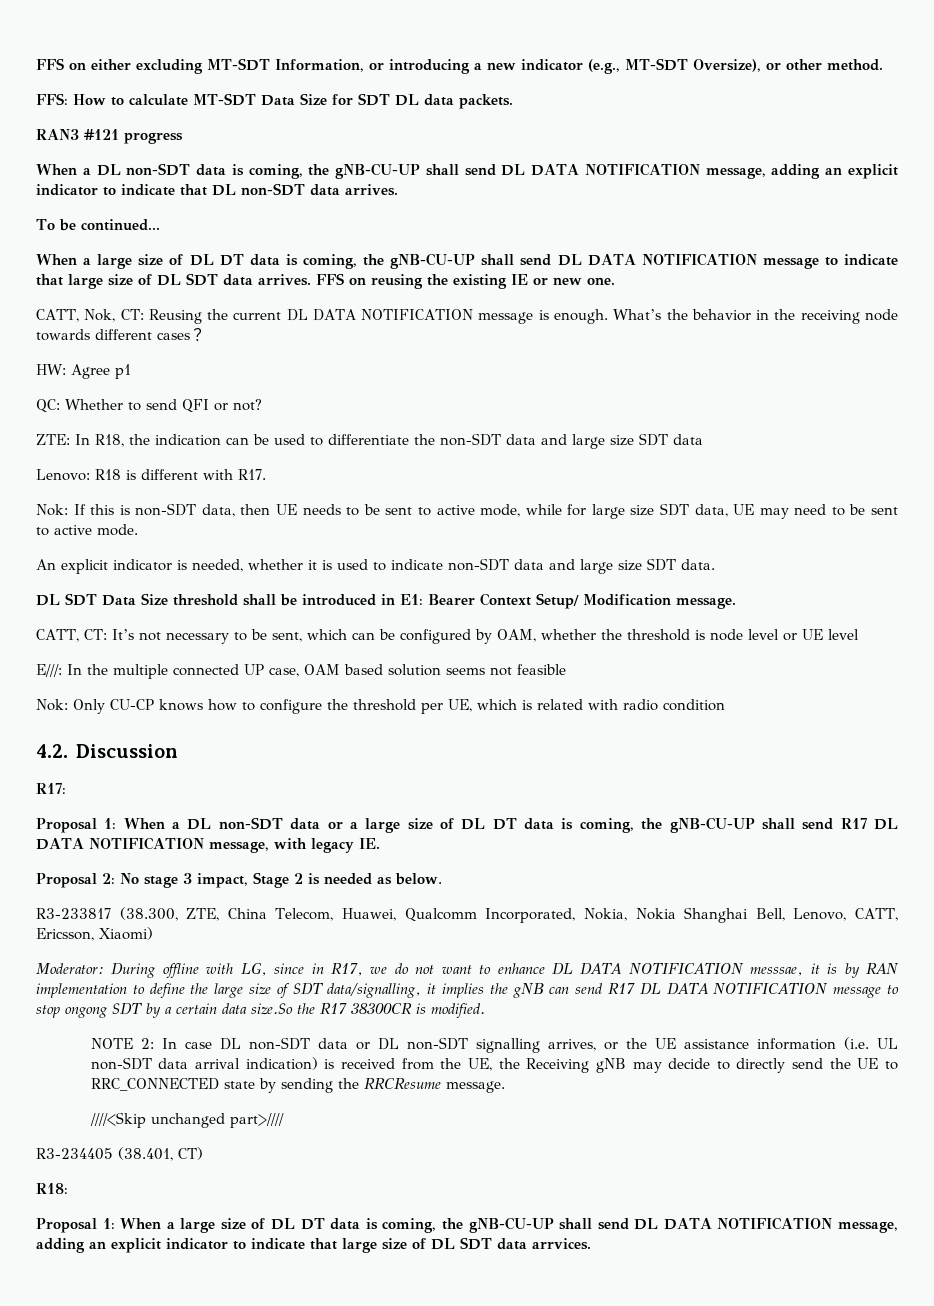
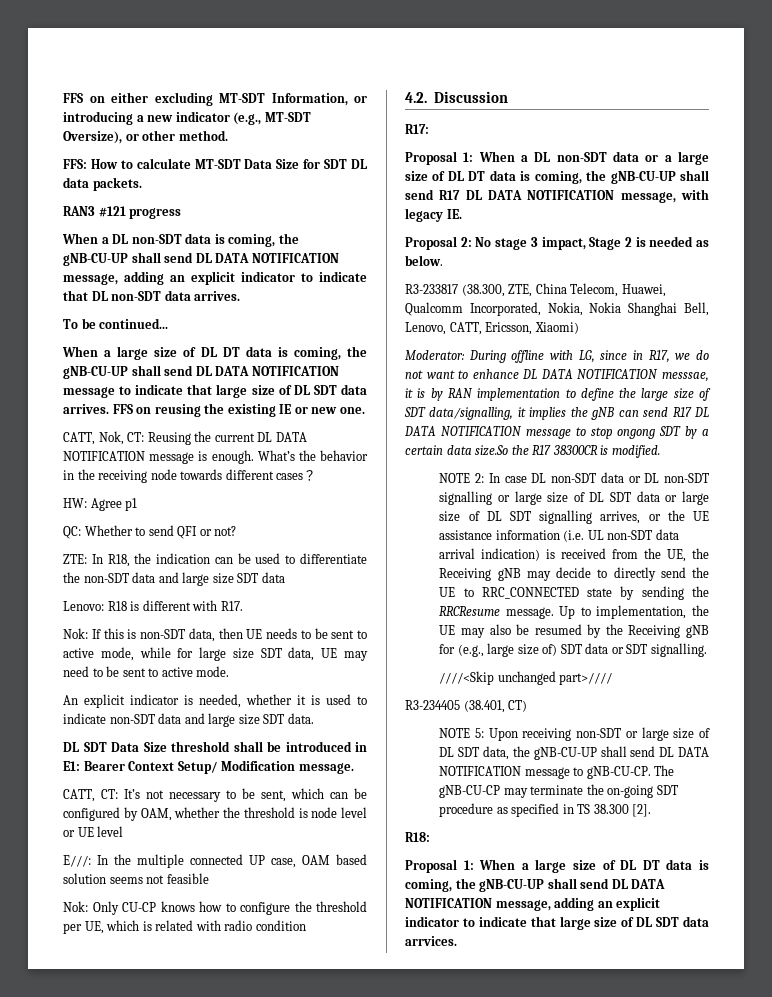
(540, 1045) none -> [497,491,709,505] [439,510,593,524] or large size of DL SDT data or large size of DL SDT signalling
(505, 1087) none -> [559,605,709,619] [439,624,709,638] [439,643,707,657] Up to implementation, the UE may also be resumed by the Receiving gNB for (e.g., large size of) SDT data or SDT signalling.
(203, 1153) none -> [439,727,710,741] [439,746,709,760] [439,765,675,779] [439,784,678,798] [439,803,652,817] // NOTE 5: Upon receiving non-SDT or large size of DL SDT data, the gNB-CU-UP shall send DL DATA NOTIFICATION message to gNB-CU-CP. The gNB-CU-CP may terminate the on-going SDT procedure as specified in TS 38.300 [2].

